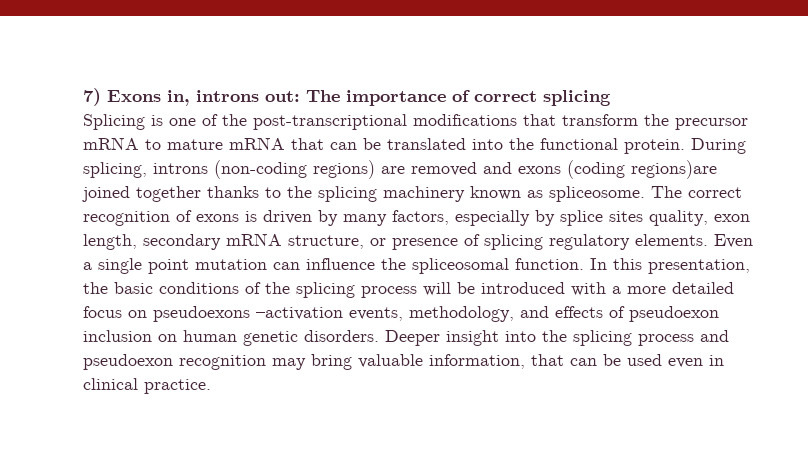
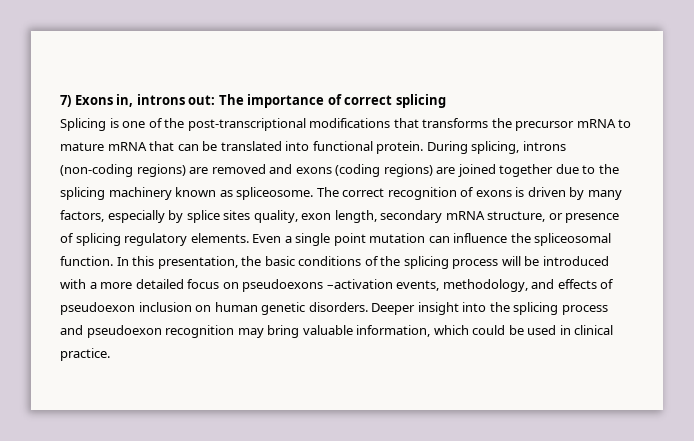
[562,114,638,126] transform -> [422,118,489,128] transforms
[509,138,534,150] the -> (310, 146) none
[631,160,717,179] regions)are -> [383,164,456,177] regions) are
[207,186,259,198] thanks -> [555,164,579,174] due
[531,354,597,366] that can -> [433,325,506,335] which could
[668,358,703,368] even -> (557, 330) none

